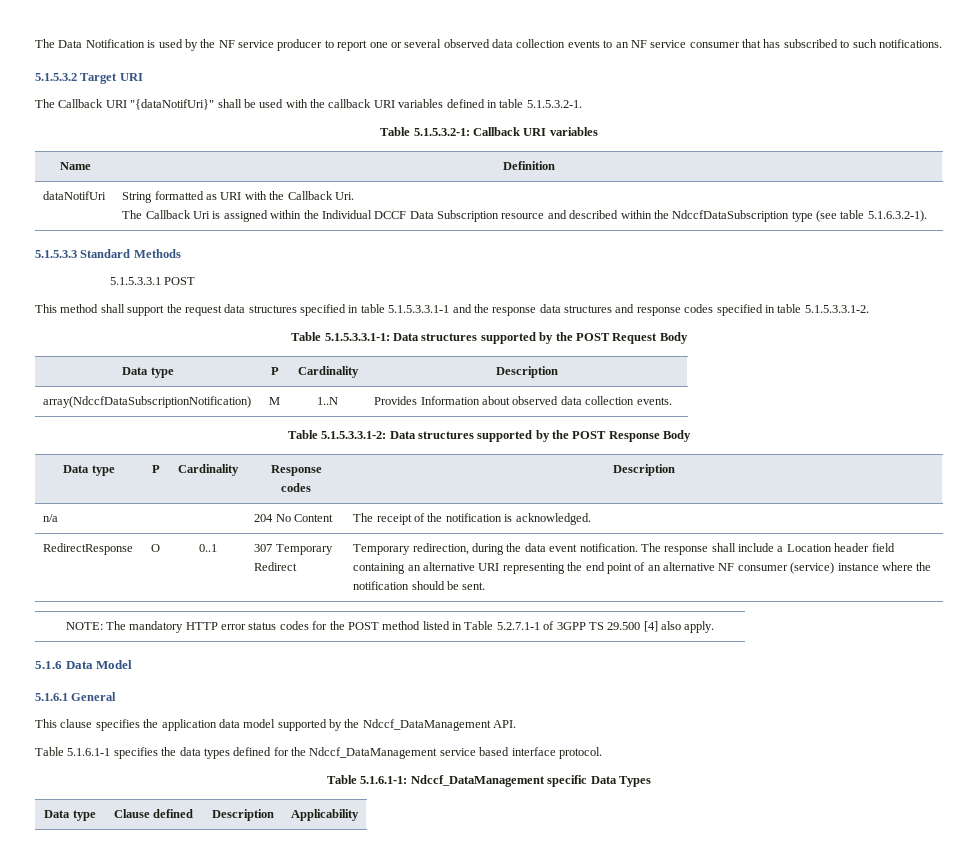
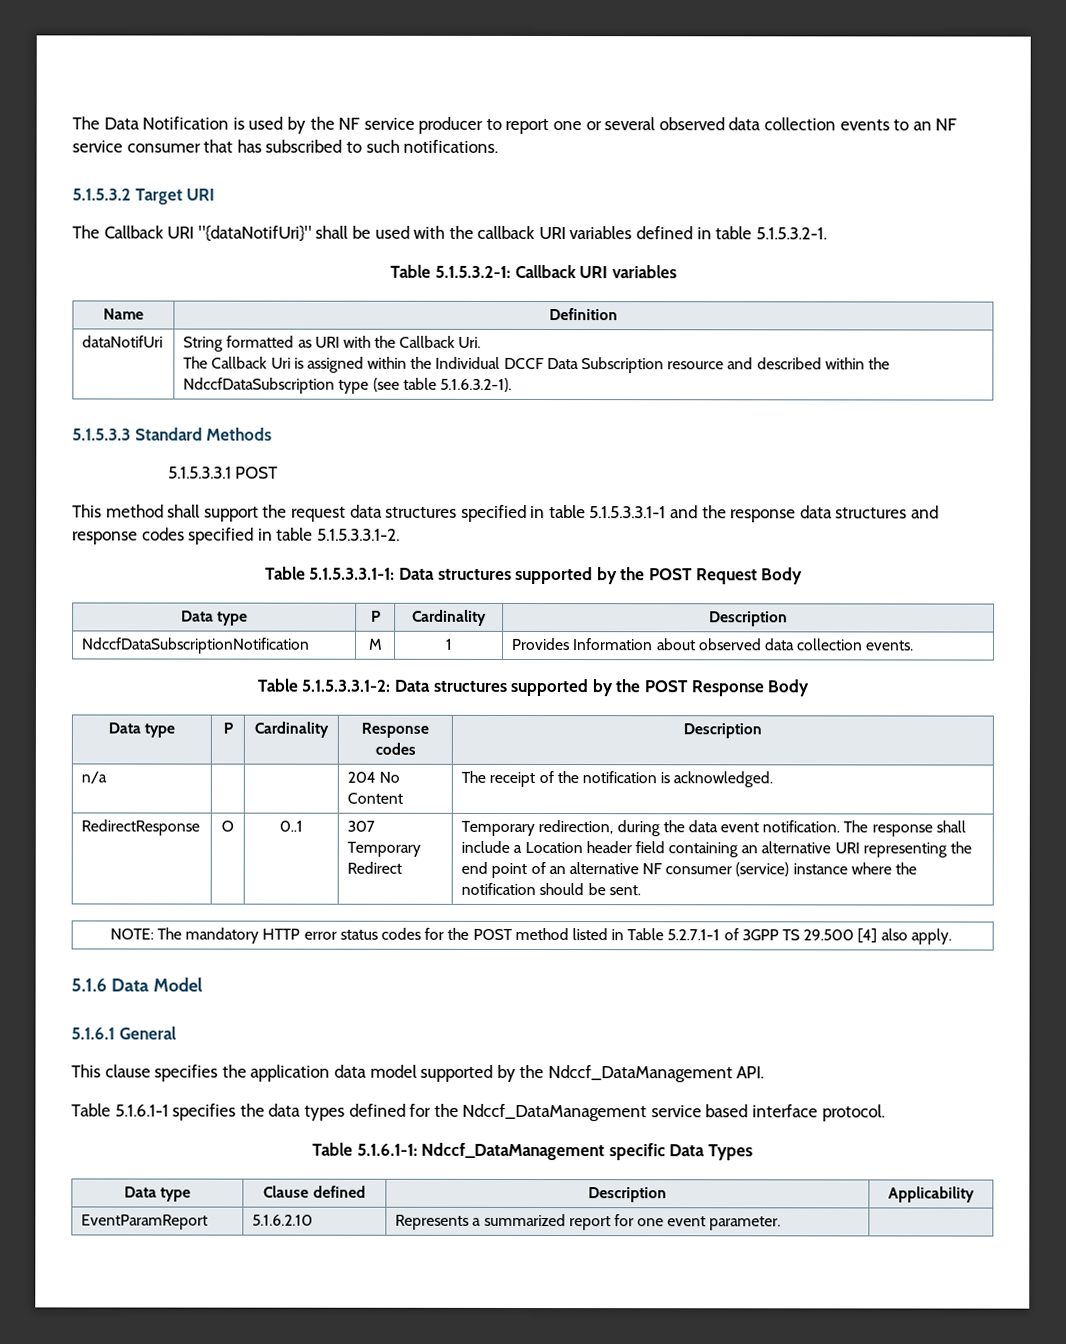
[43,396,252,408] array(NdccfDataSubscriptionNotification) -> [82,637,311,654] NdccfDataSubscriptionNotification
[317,397,338,405] 1..N -> [445,638,453,650] 1
(359, 815) none -> [81,1214,209,1230] [252,1214,314,1226] [395,1213,782,1231] // EventParamReport | 5.1.6.2.10 | Represents a summarized report for one event parameter. |

